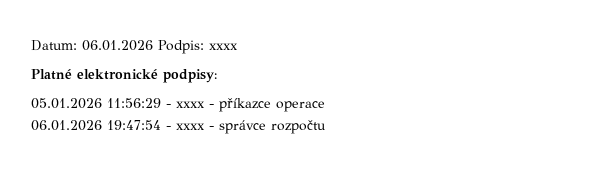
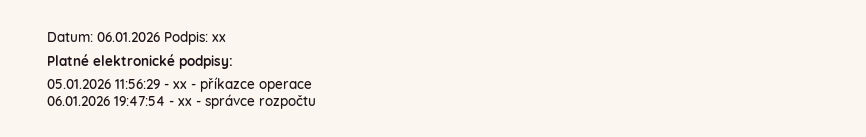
[209,43,238,50] xxxx -> [212,34,226,42] xx
[176,101,205,108] xxxx -> [173,81,187,89] xx
[176,123,205,130] xxxx -> [178,98,192,106] xx

